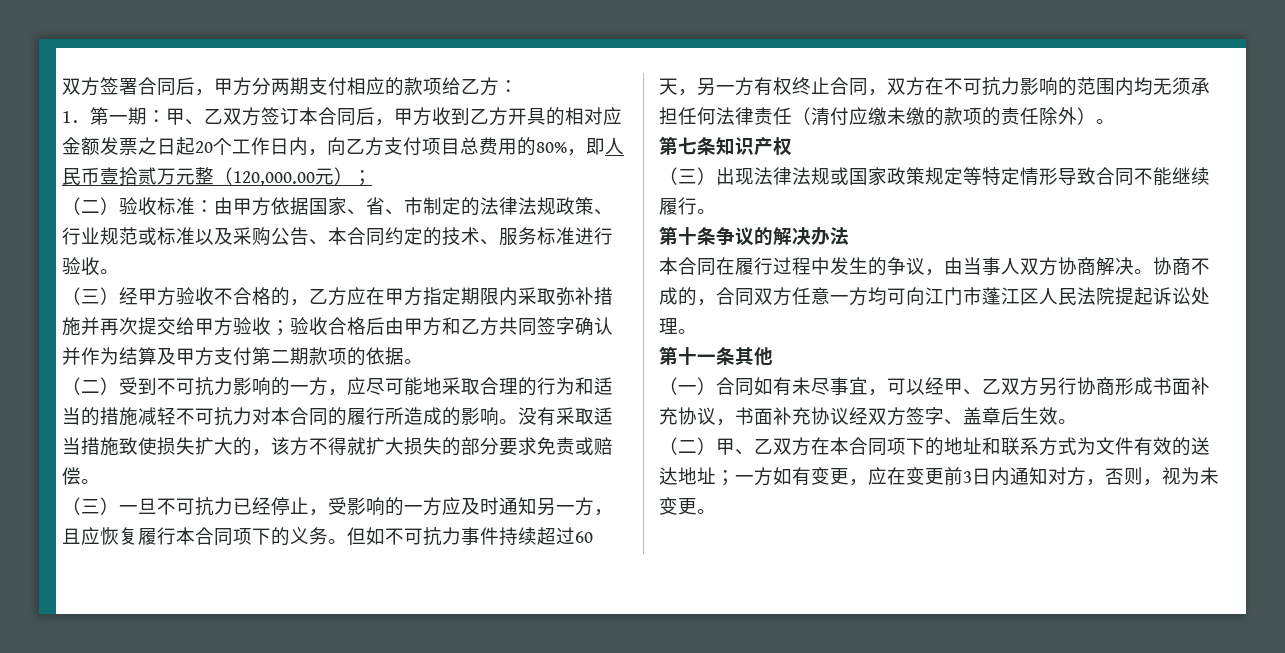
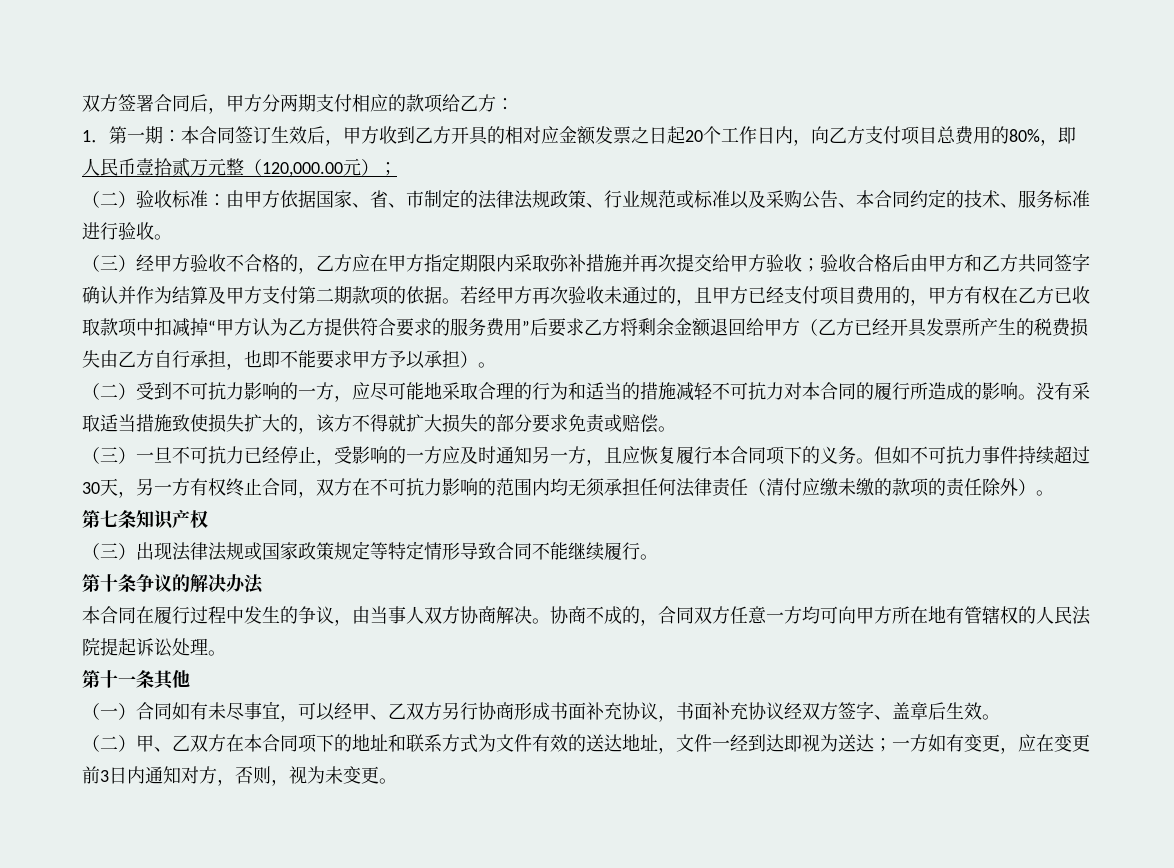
[166,107,356,126] 甲、乙双方签订本合同 -> [181,126,307,144] 本合同签订生效
(423, 361) none -> [460,286,1090,306] [82,318,1088,337] [82,350,496,370] 若经甲方再次验收未通过的，且甲方已经支付项目费用的，甲方有权在乙方已收取款项中扣减掉“甲方认为乙方提供符合要求的服务费用”后要求乙方将剩余金额退回给甲方（乙方已经开具发票所产生的税费损失由乙方自行承担，也即不能要求甲方予以承担）。
[575,531,593,543] 60 -> [82,482,100,494] 30
[925,287,1039,305] 江门市蓬江区 -> [856,606,1036,624] 甲方所在地有管辖权的
(716, 475) none -> [658,734,874,754] ，文件一经到达即视为送达

